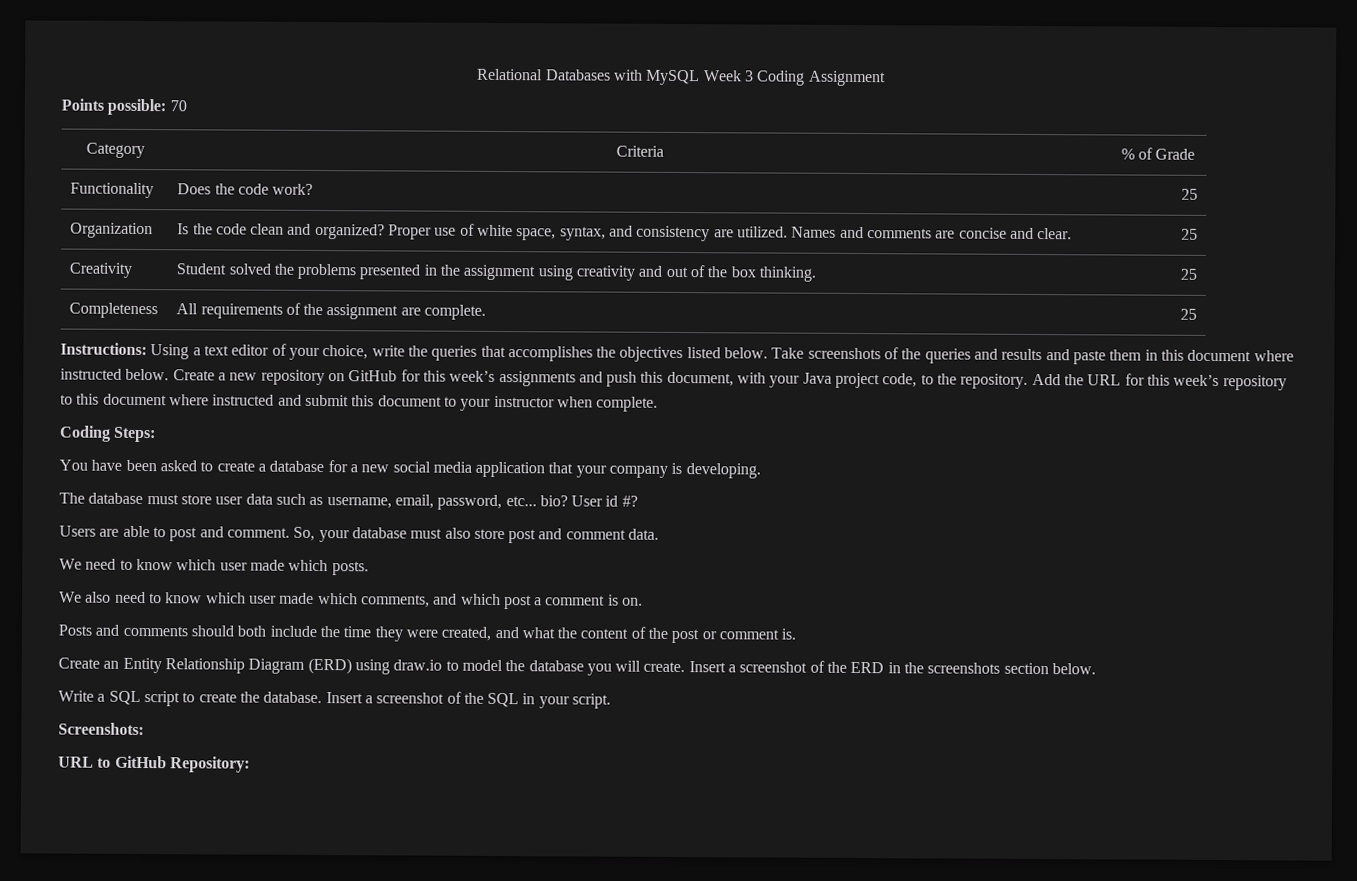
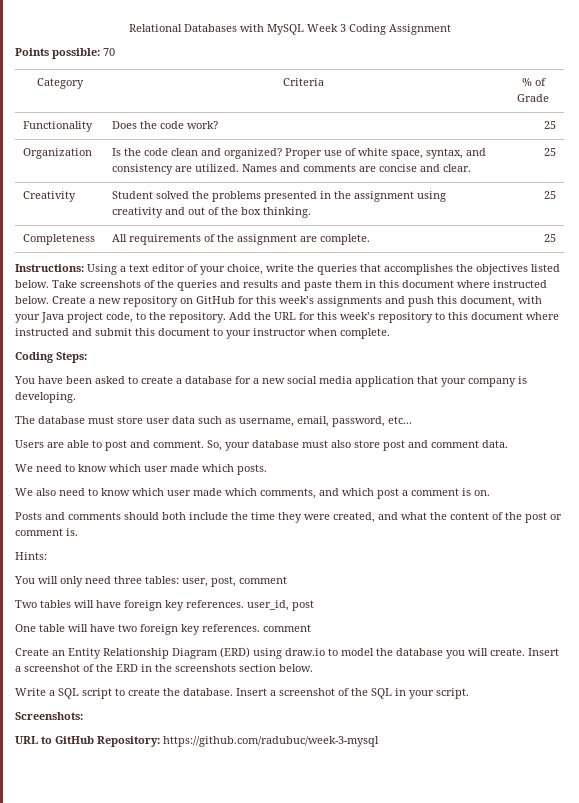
[539,495,638,507] bio? User id #? -> (412, 420) none
(797, 634) none -> [15,552,47,560] [14,576,287,587] [15,600,314,611] [15,624,311,635] // Hints: // You will only need three tables: user, post, comment // Two tables will have foreign key references. user_id, post // One table will have two foreign key references. comment
(250, 764) none -> [163,736,379,747] https://github.com/radubuc/week-3-mysql

